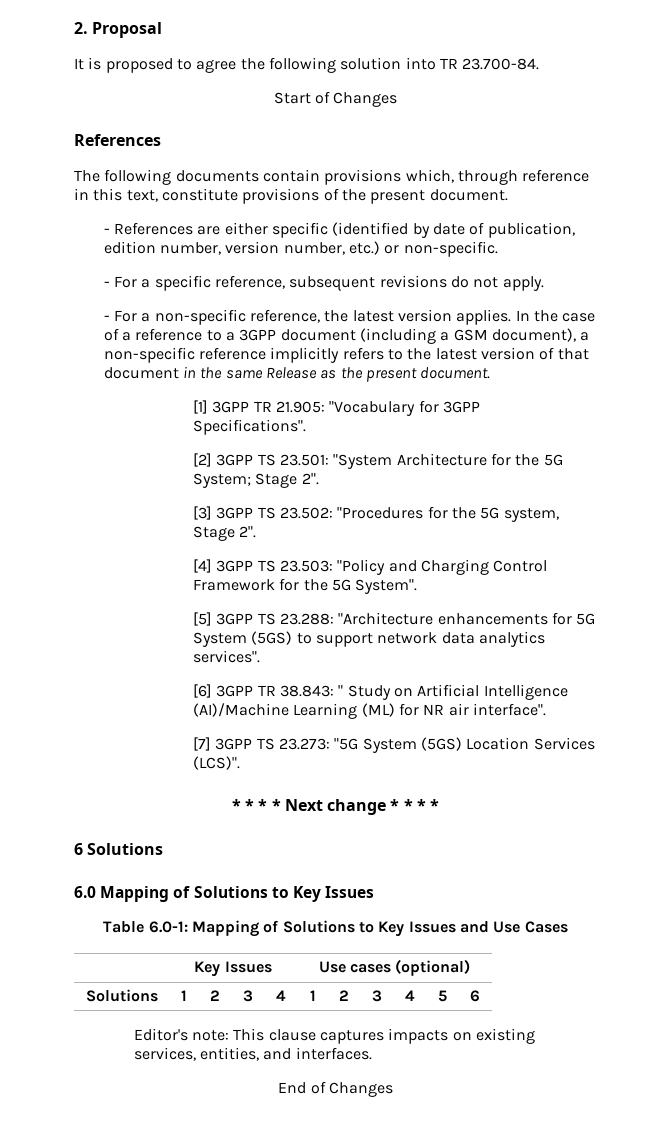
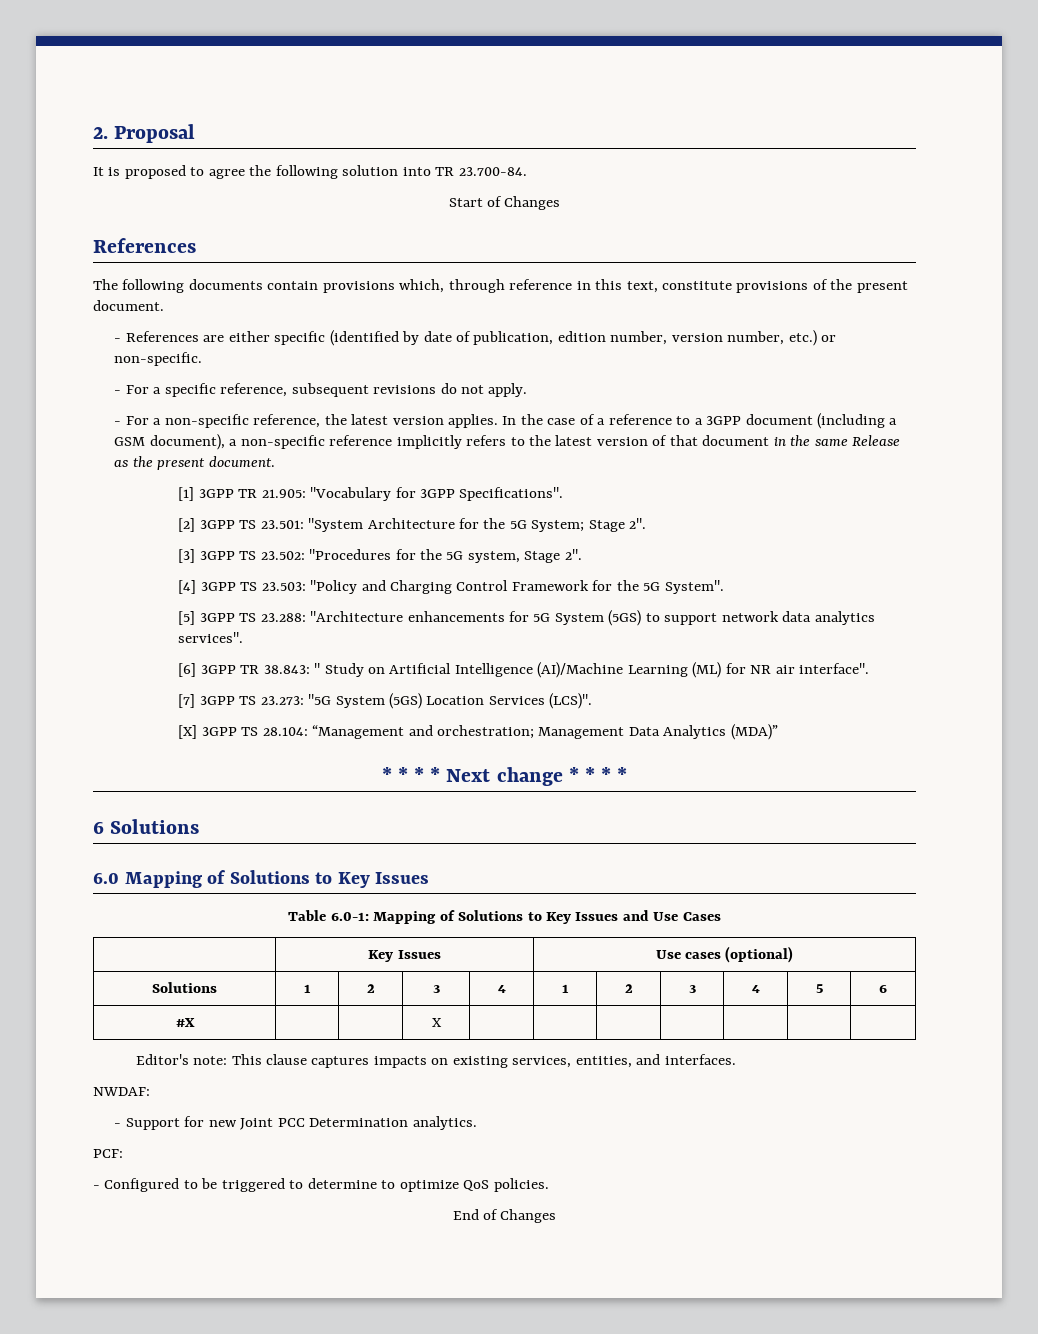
(241, 763) none -> [178,724,778,740] // [X] 3GPP TS 28.104: “Management and orchestration; Management Data Analytics (MDA)”
(480, 996) none -> [175,1018,195,1027] [431,1018,442,1027] // #X | | | X | | | | | | |
(372, 1053) none -> [93,1087,150,1096] [114,1116,477,1130] [93,1149,123,1158] [93,1178,549,1192] // NWDAF: // - Support for new Joint PCC Determination analytics. // PCF: // - Configured to be triggered to determine to optimize QoS policies.

